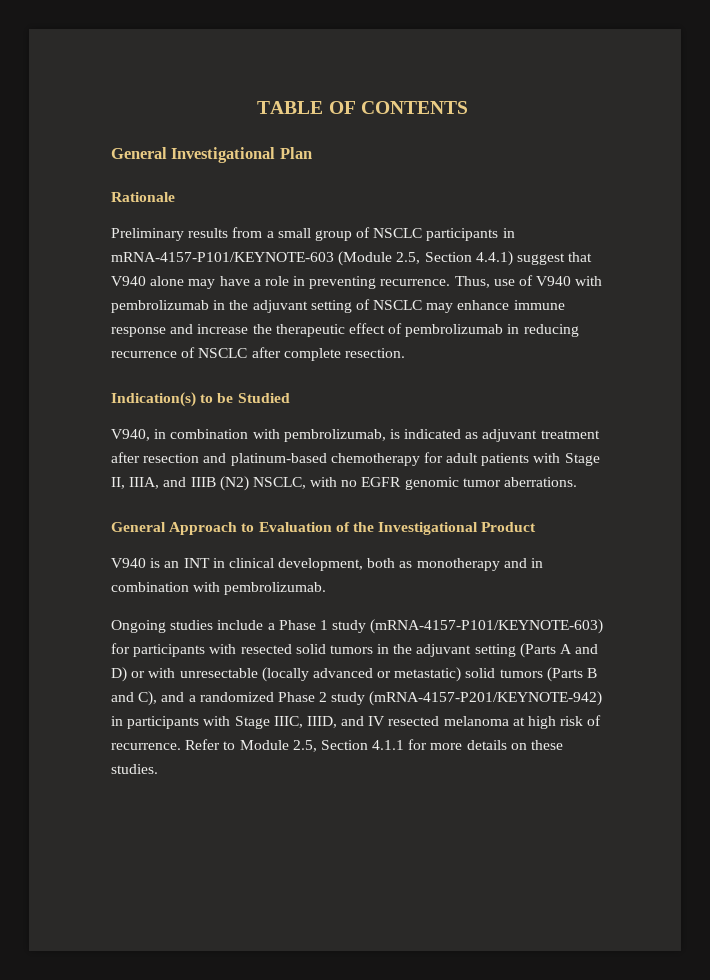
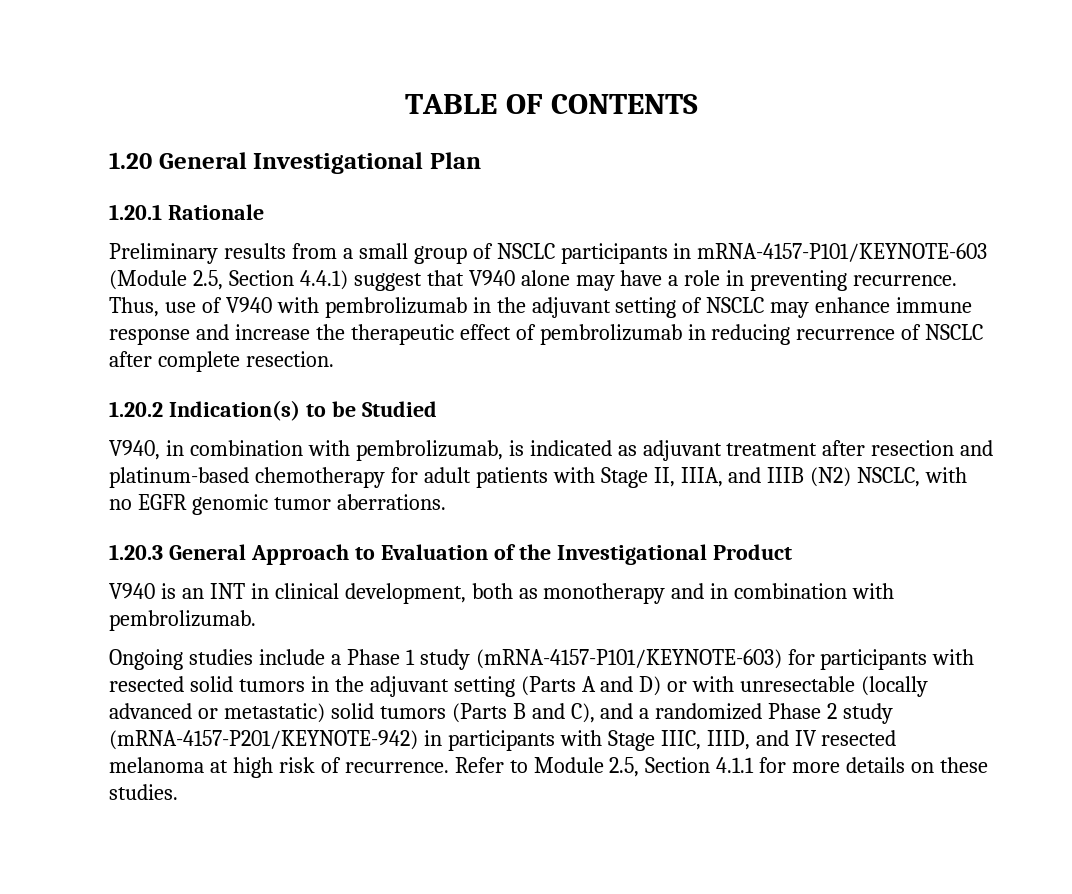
(468, 107) none -> [109,152,152,169] 1.20
(312, 153) none -> [109,204,162,220] 1.20.1
(405, 353) none -> [109,401,163,417] 1.20.2
(578, 482) none -> [109,544,163,560] 1.20.3

